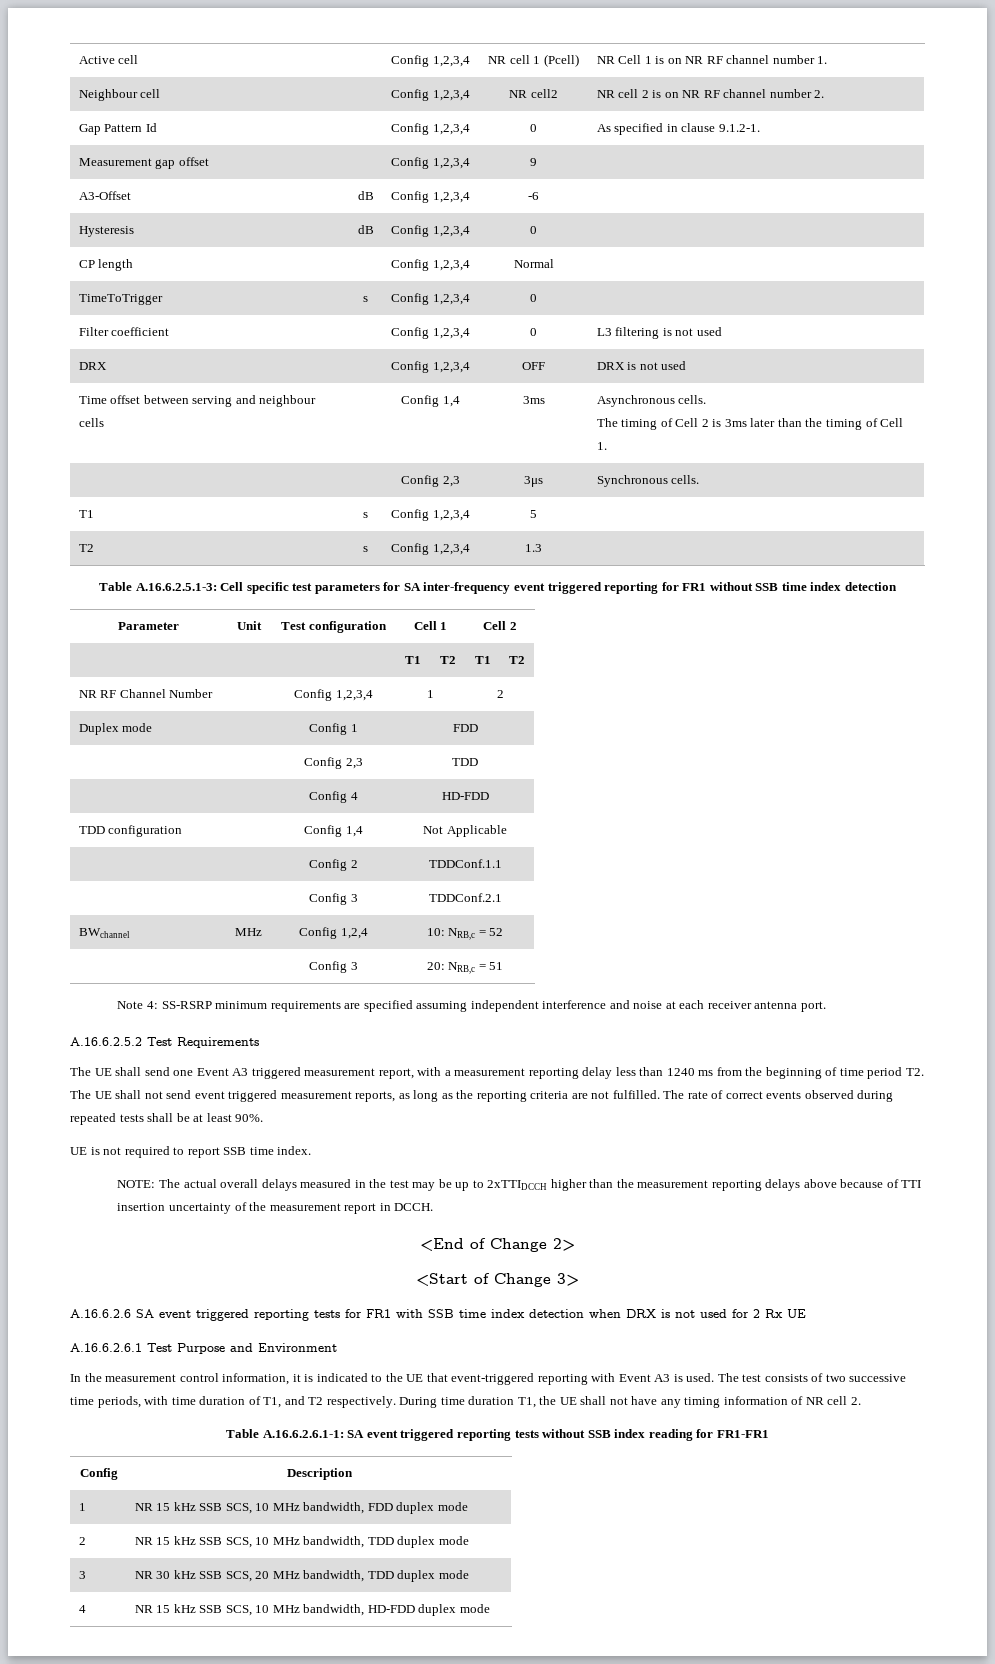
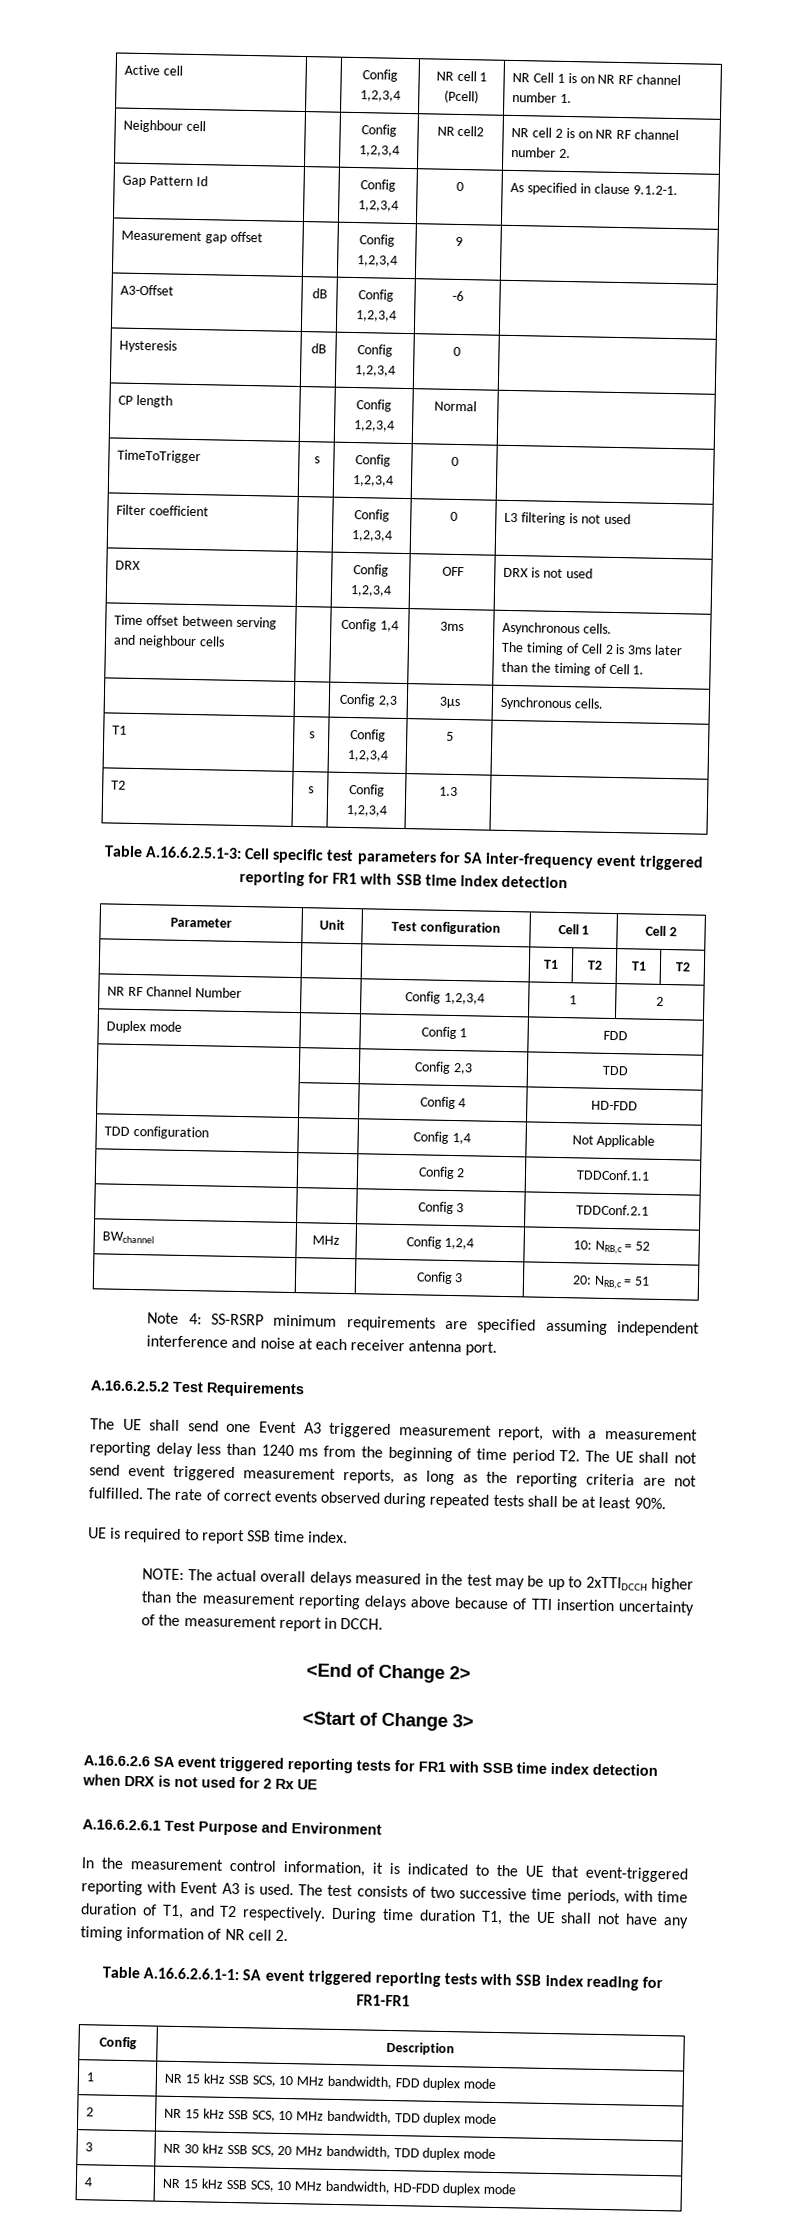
[709,582,753,591] without -> [360,873,393,885] with
[103,1147,122,1155] not -> (122, 1533) none
[542,1429,586,1438] without -> [480,1973,513,1986] with

